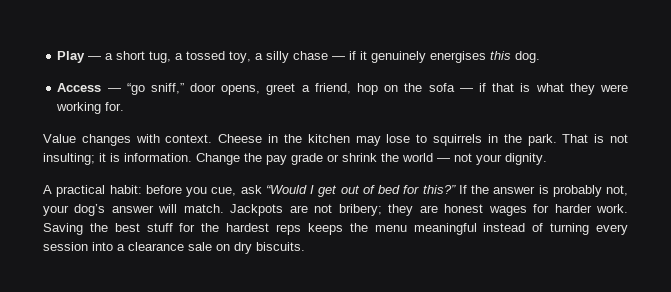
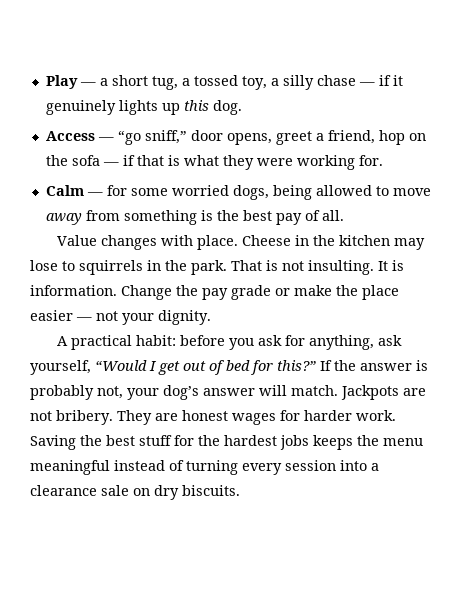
[430,51,487,63] energises -> [118,100,180,115] lights up
(125, 106) none -> [45,185,431,200] [45,210,344,225] // Calm — for some worried dogs, being allowed to move away from something is the best pay of all.
[165,134,213,143] context. -> [197,235,239,250] place.
[43,153,106,165] insulting; it -> [308,260,388,275] insulting. It
[342,153,433,162] shrink the world -> [294,285,399,300] [30,310,73,321] make the place easier
[211,185,262,196] cue, ask -> [258,335,403,350] [30,360,91,375] ask for anything, ask yourself,
[338,204,414,216] bribery; they -> [56,410,152,425] bribery. They
[276,224,302,235] reps -> [280,435,309,450] jobs

